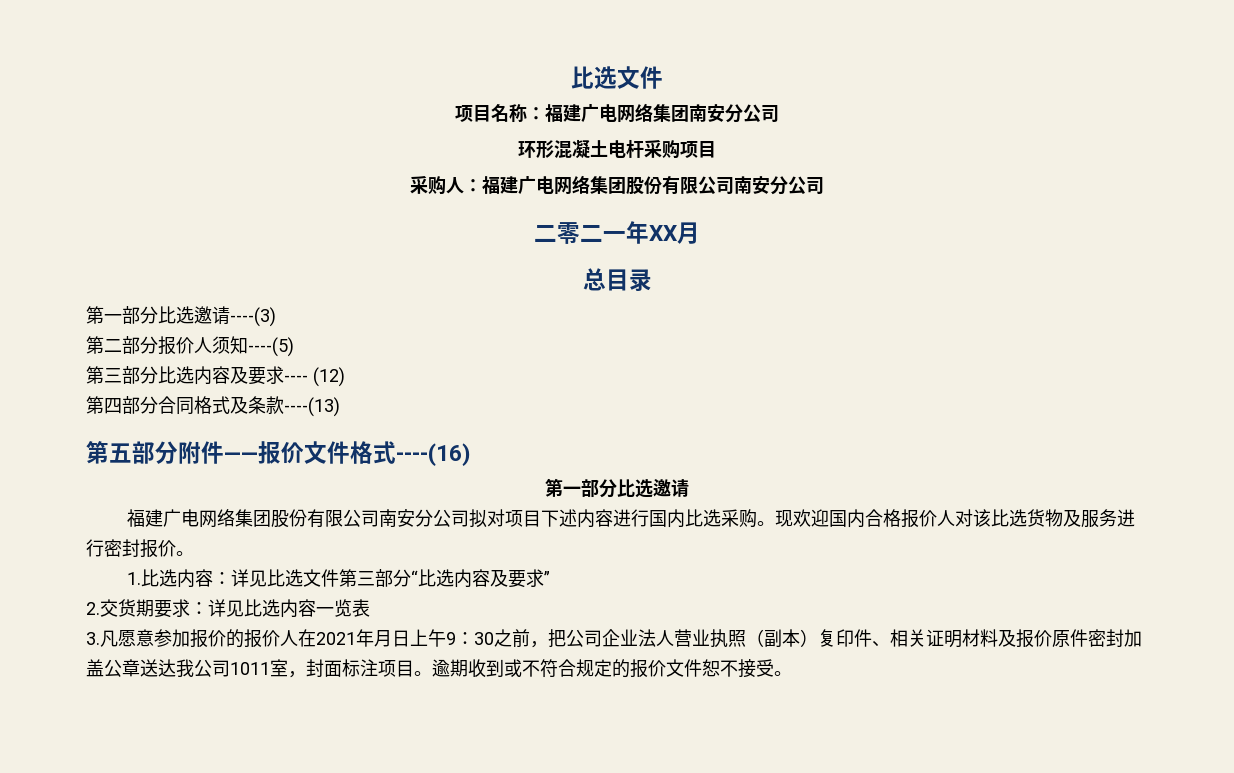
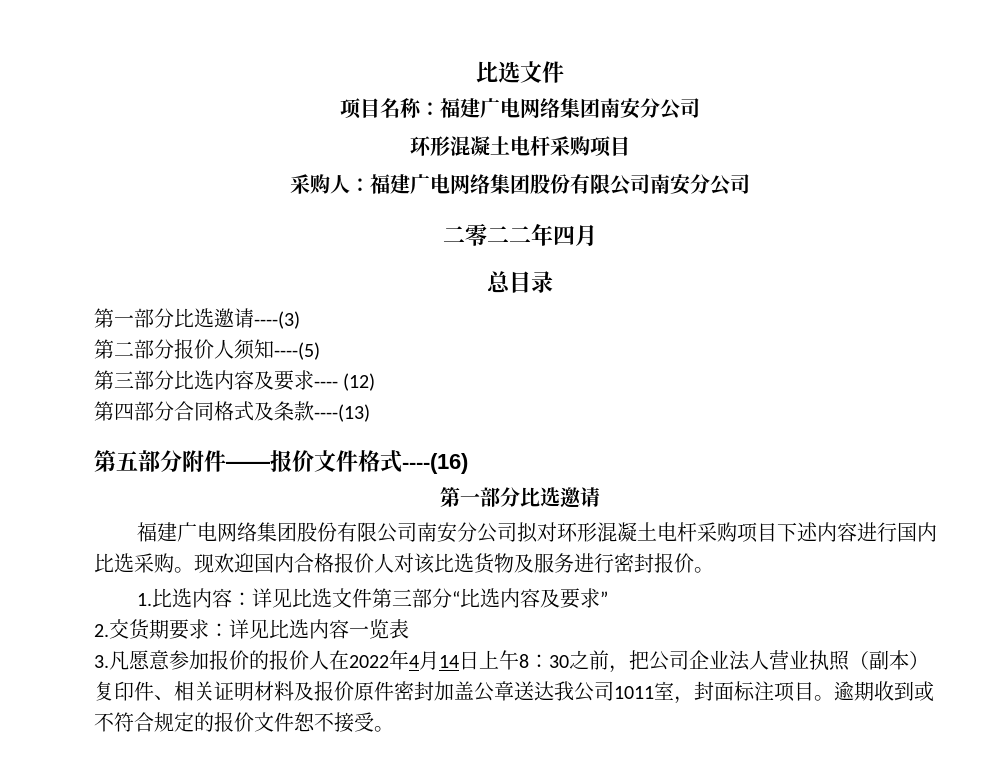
[603,221,678,244] 一年XX -> [509,223,575,246] 二年四
(505, 518) none -> [556,522,737,542] 环形混凝土电杆采购
[316,629,456,647] 2021年月日上午9 -> [349,650,529,670] 2022年4月14日上午8

